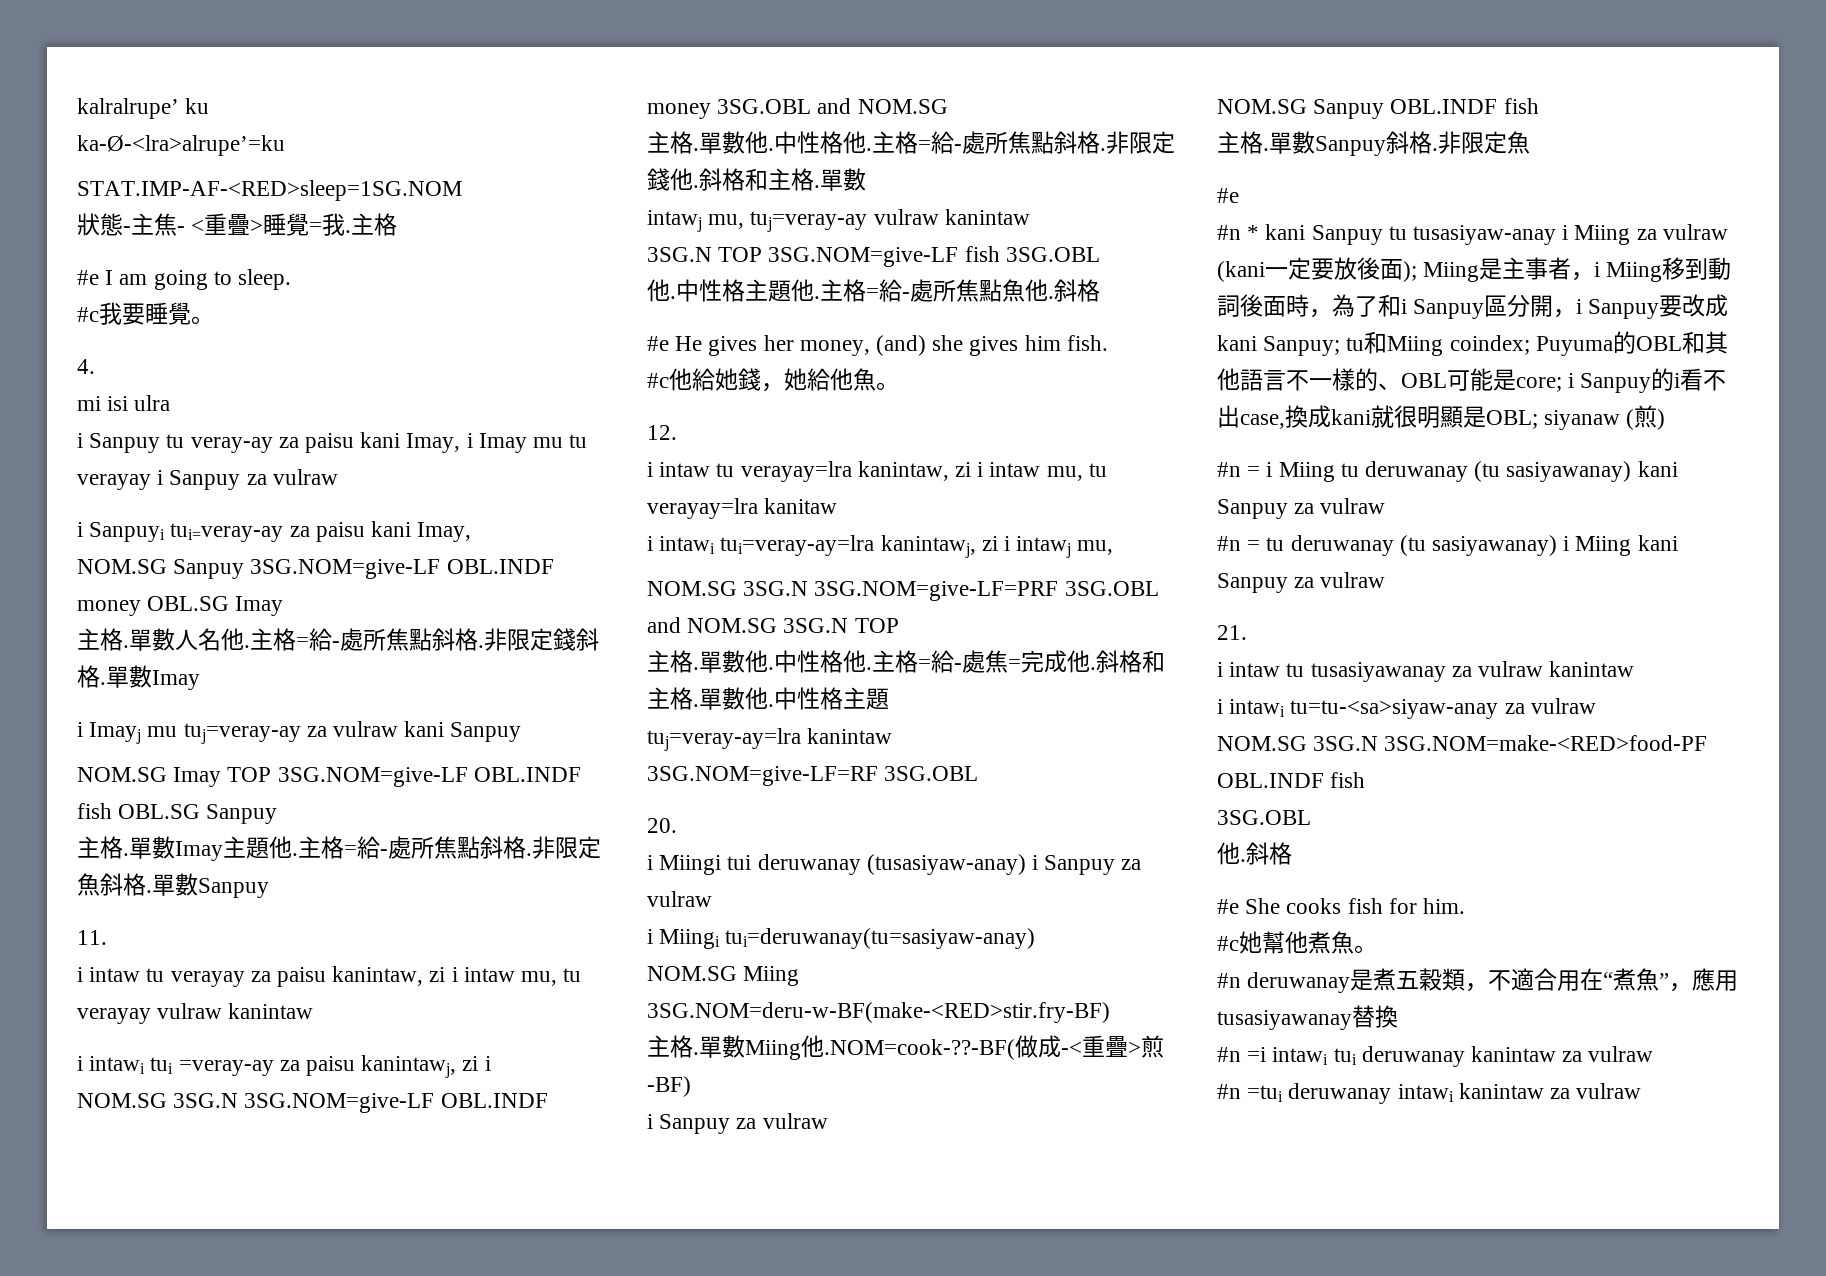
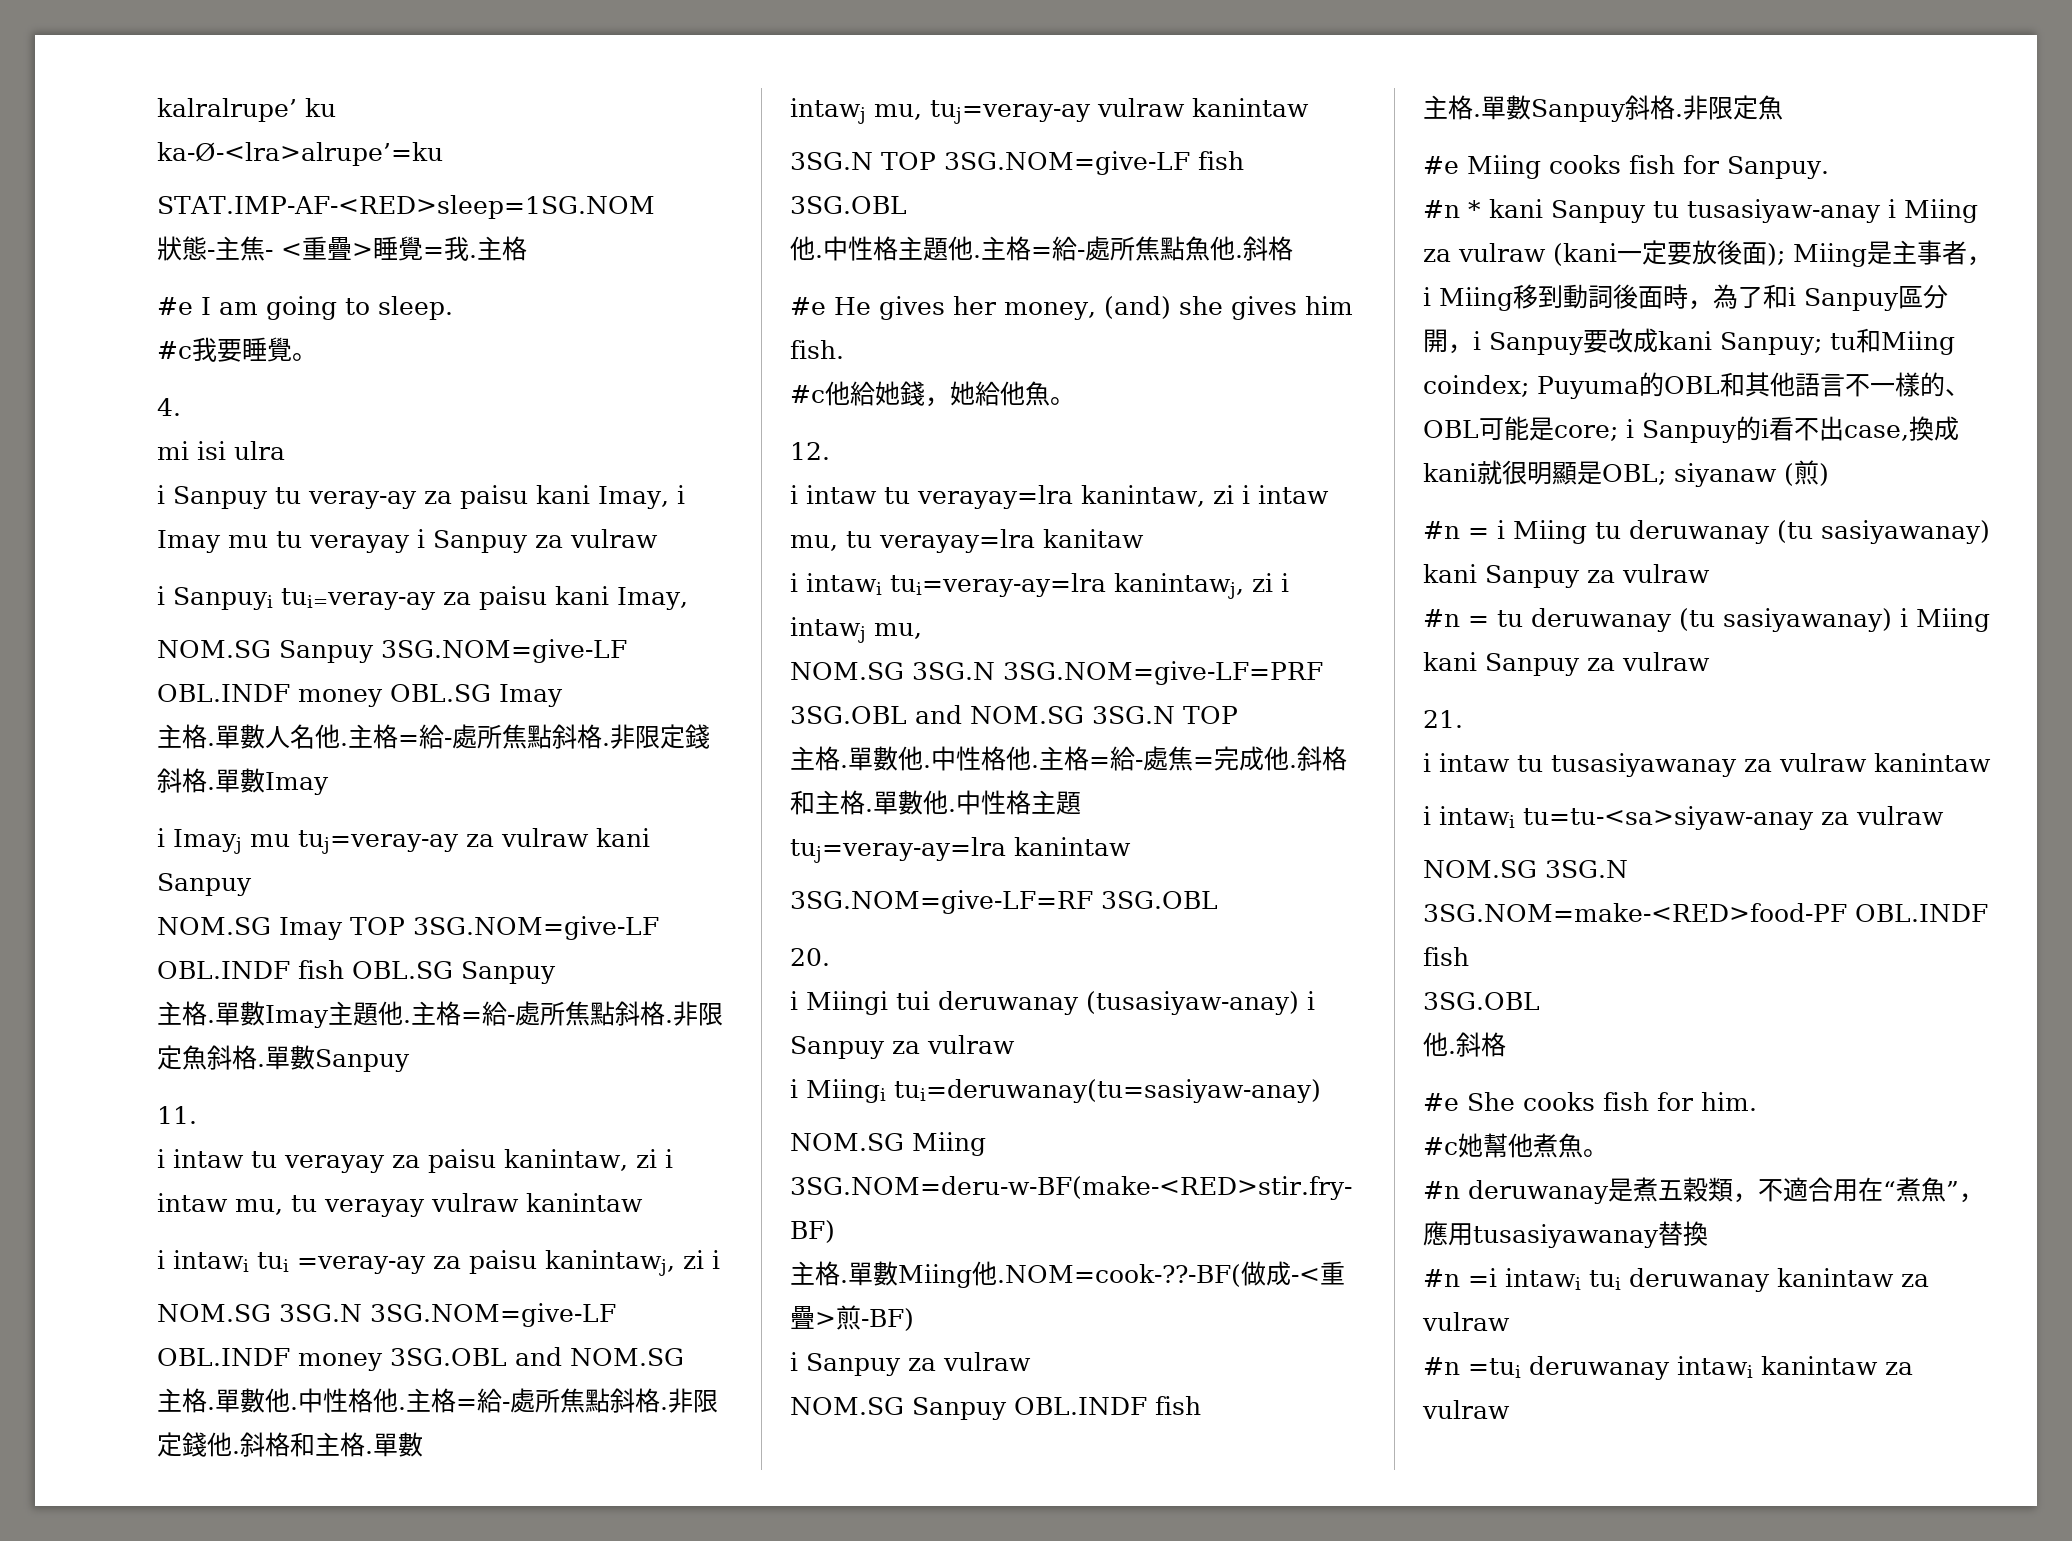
(1239, 195) none -> [1467,155,1829,179] Miing cooks fish for Sanpuy.

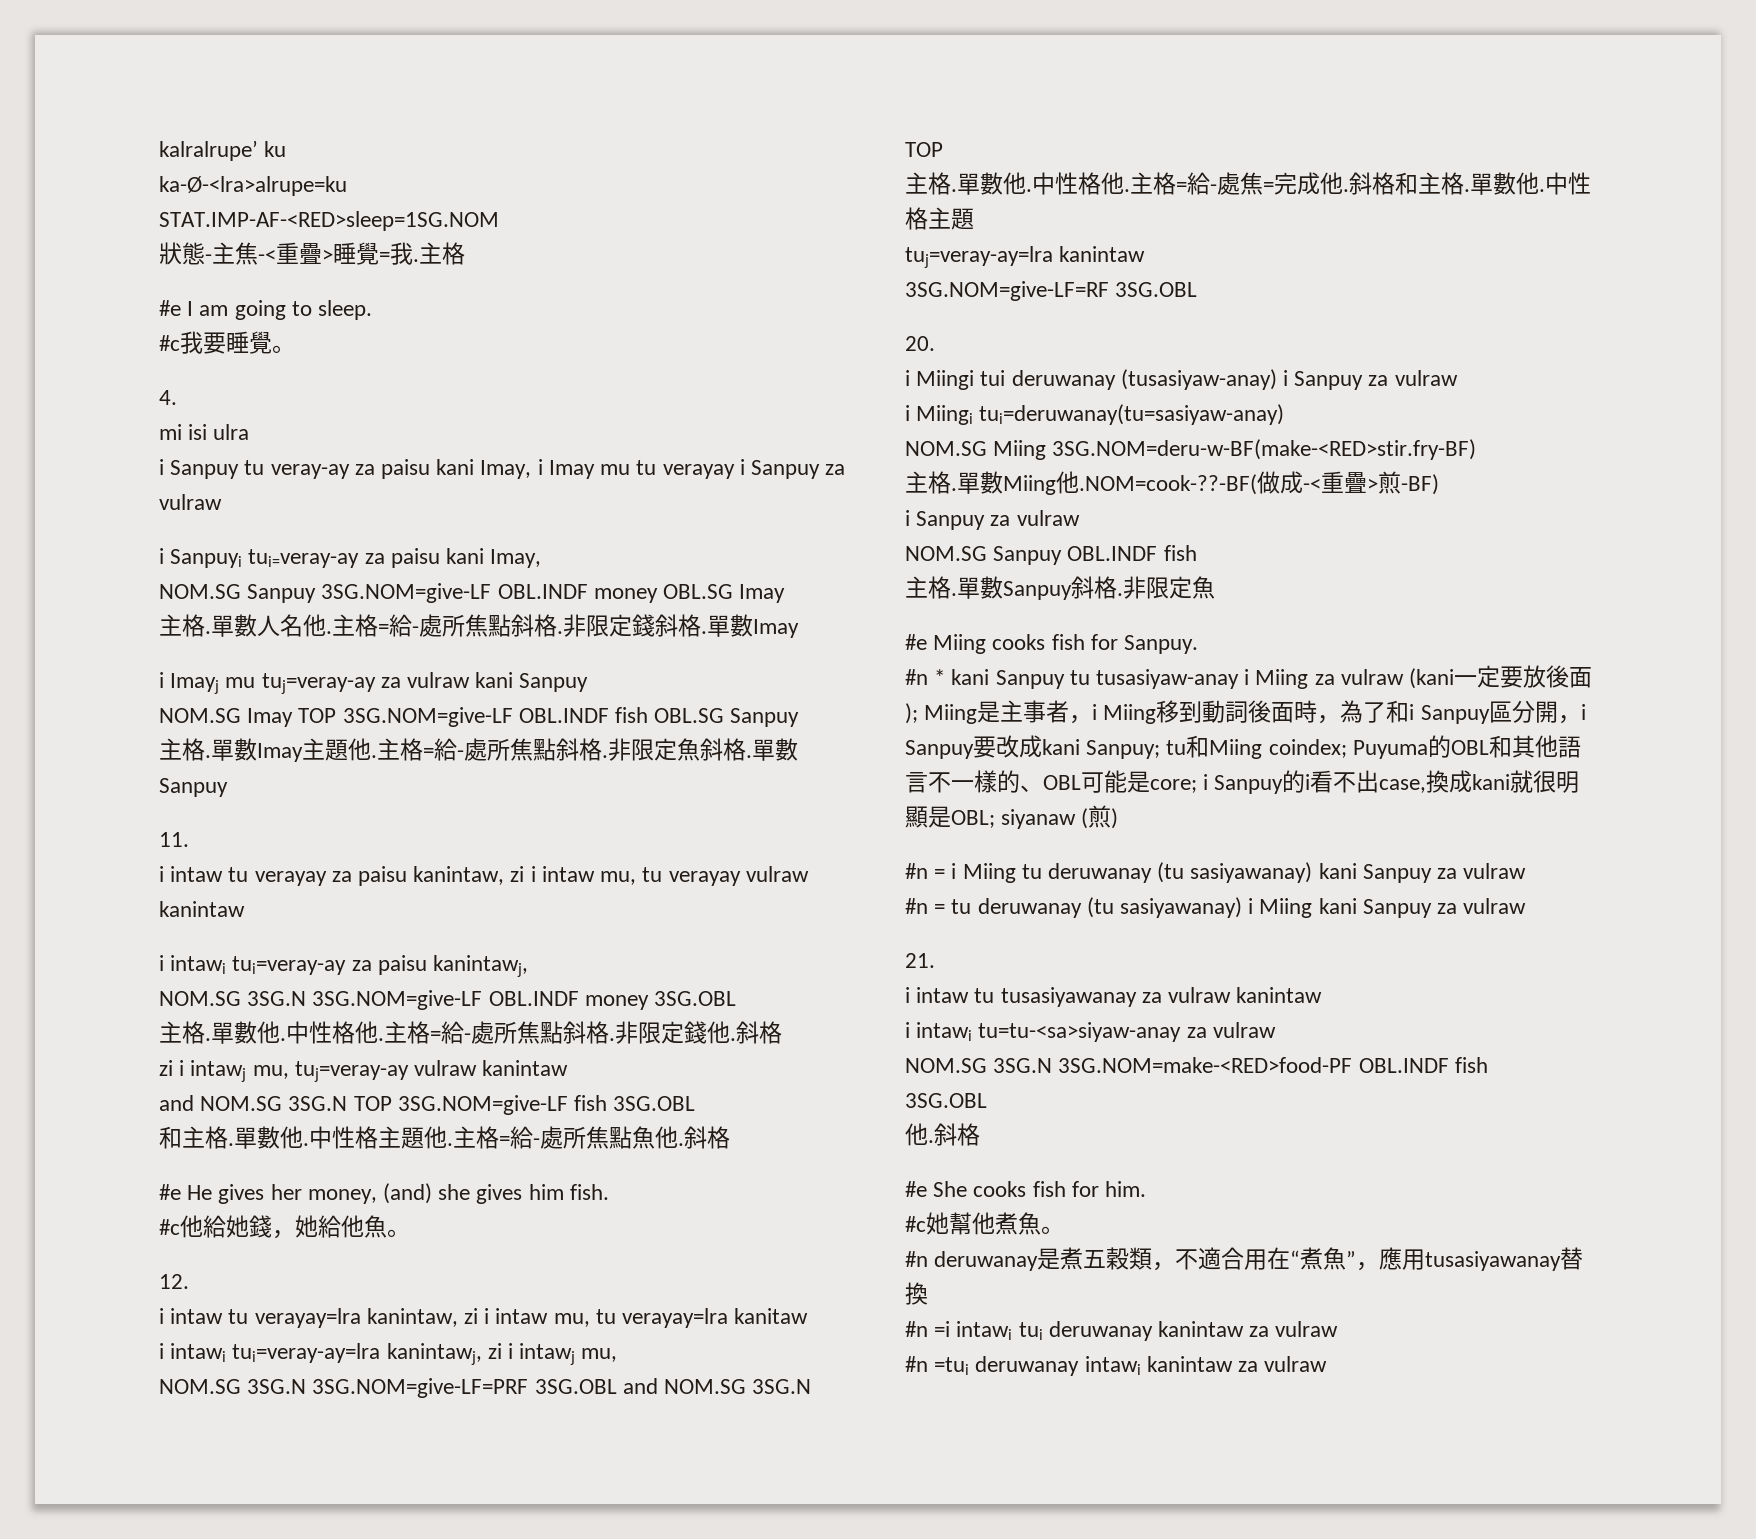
[157,142,443,166] ka-Ø-<lra>alrupe’=ku -> [159,176,347,196] ka-Ø-<lra>alrupe=ku
[265,243,302,258] - < -> [258,249,276,262] -<
[257,1252,426,1274] tui =veray-ay -> [232,956,347,975] tui=veray-ay
[683,1250,720,1269] zi i -> (529, 966) none
[514,1347,684,1366] and NOM.SG -> (737, 998) none
[290,1432,423,1457] [790,98,1309,124] [790,151,1244,175] [790,196,907,214] 和主格.單數 // intawj mu, tuj=veray-ay vulraw kanintaw // 3SG.N TOP 3SG.NOM=give-LF fish 3SG.OBL // -> [159,1060,569,1082] [159,1095,696,1115] [159,1126,280,1149] // zi i intawj mu, tuj=veray-ay vulraw kanintaw // and NOM.SG 3SG.N TOP 3SG.NOM=give-LF fish 3SG.OBL // 和主格.單數

